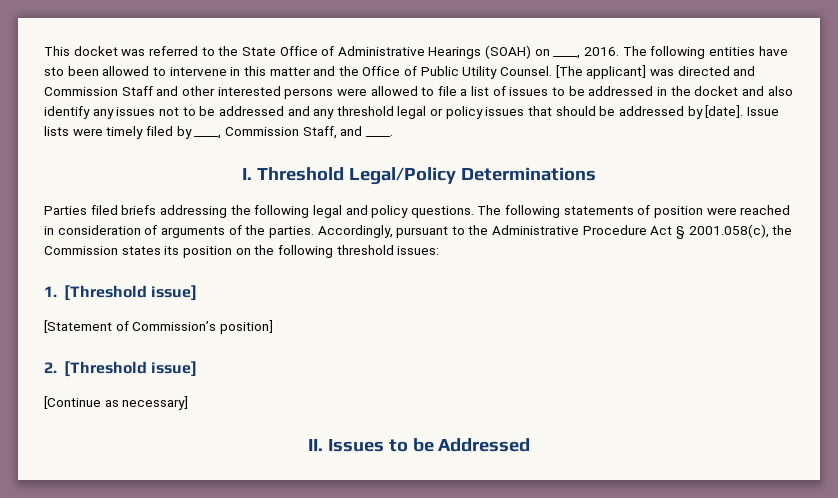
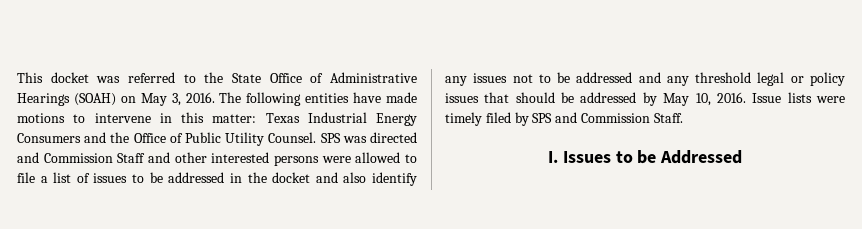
[553,55,581,59] ____, -> [140,93,181,106] May 3,
[44,66,150,76] sto been allowed -> [386,92,417,103] [17,113,65,123] made motions
[269,67,311,76] matter -> [212,112,417,126] [17,133,81,143] matter: Texas Industrial Energy Consumers
[555,65,647,79] [The applicant] -> [320,133,341,143] SPS
[705,105,744,118] [date]. -> [663,92,746,106] May 10, 2016.
[194,126,393,139] [242,167,596,185] [44,205,791,218] [44,224,793,239] [44,245,440,258] [44,285,198,301] [44,320,273,334] [44,361,198,377] [44,396,189,410] [307,439,323,451] ____, Commission Staff, and ____. // I. Threshold Legal/Policy Determinations // Parties filed briefs addressing the following legal and policy questions. The following statements of position were reached in consideration of arguments of the parties. Accordingly, pursuant to the Administrative Procedure Act § 2001.058(c), the Commission states its position on the following threshold issues: // 1. [Threshold issue] // [Statement of Commission’s position] // 2. [Threshold issue] // [Continue as necessary] // II. -> [532,112,683,123] [547,151,558,163] SPS and Commission Staff. // I.

